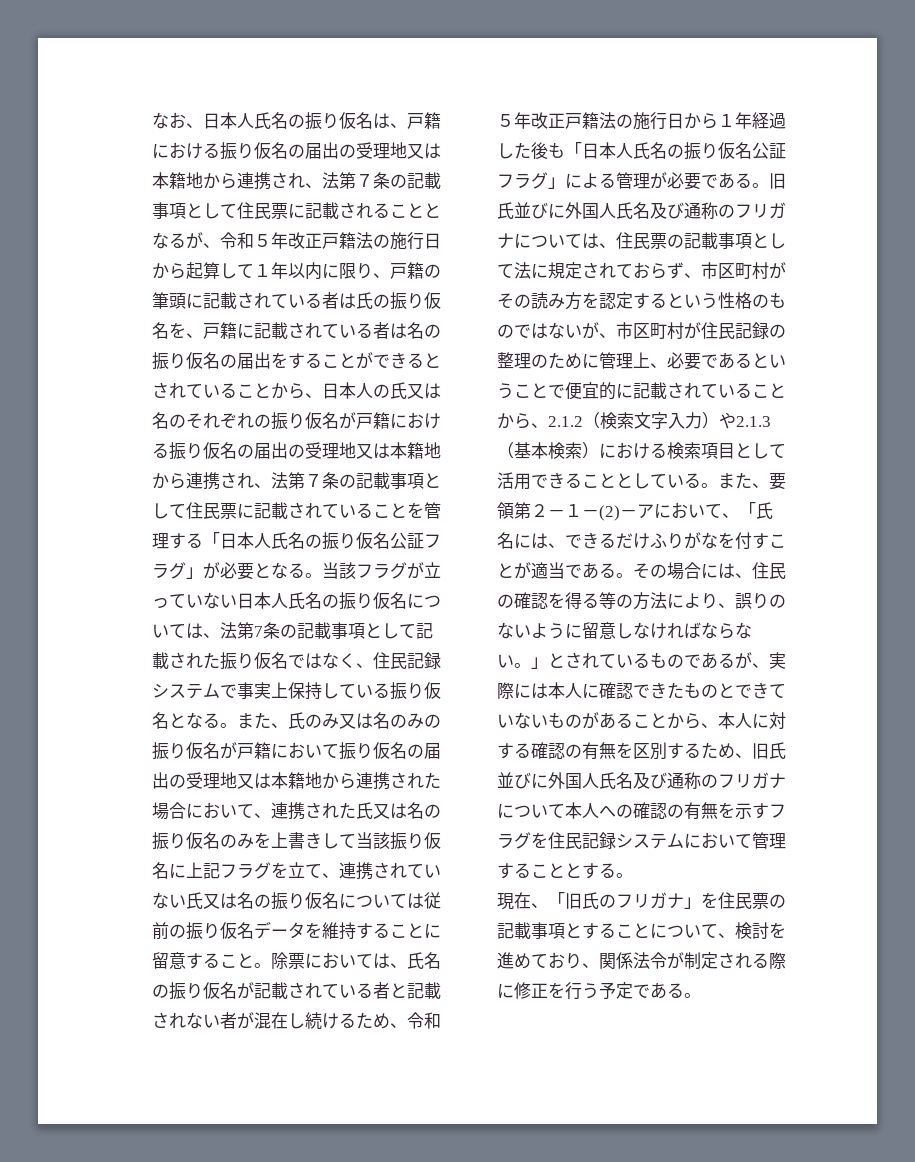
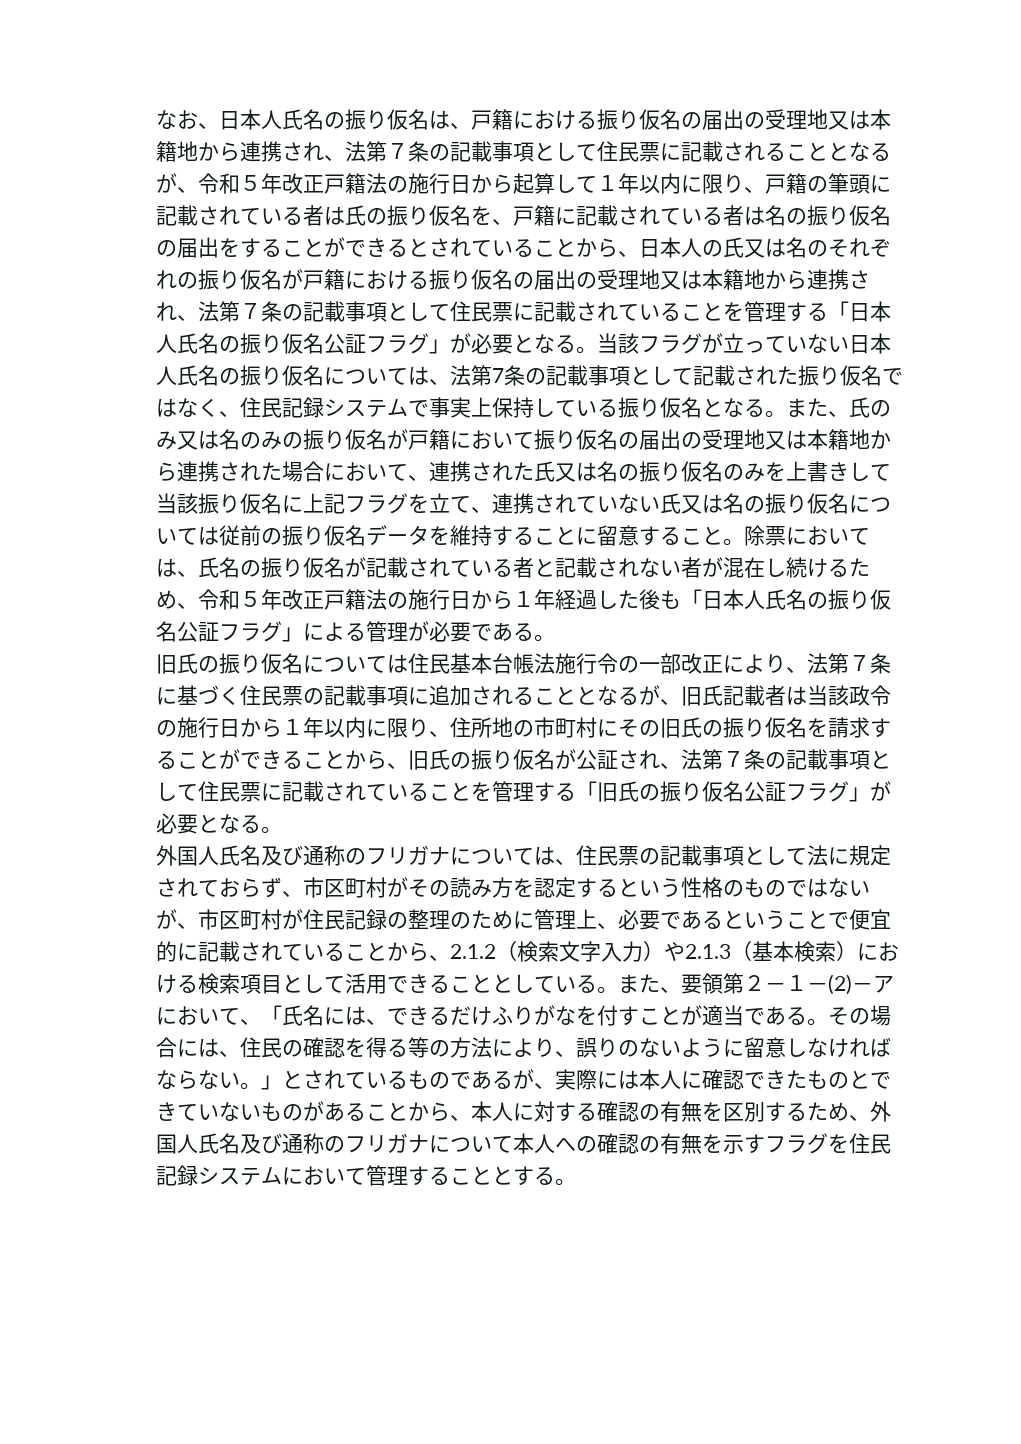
[768,173,786,189] [496,202,565,219] 旧氏並びに -> [155,653,891,674] [155,685,891,706] [155,717,891,738] [155,749,891,770] [155,781,891,802] [155,813,282,834] // 旧氏の振り仮名については住民基本台帳法施行令の一部改正により、法第７条に基づく住民票の記載事項に追加されることとなるが、旧氏記載者は当該政令の施行日から１年以内に限り、住所地の市町村にその旧氏の振り仮名を請求することができることから、旧氏の振り仮名が公証され、法第７条の記載事項として住民票に記載されていることを管理する「旧氏の振り仮名公証フラグ」が必要となる。 //
[751,742,786,759] [496,772,548,789] 旧氏並びに -> (870, 1118) none
[496,892,786,910] [496,922,786,939] [496,952,786,970] [496,982,701,1000] // 現在、「旧氏のフリガナ」を住民票の記載事項とすることについて、検討を進めており、関係法令が制定される際に修正を行う予定である。 -> (576, 1182) none

